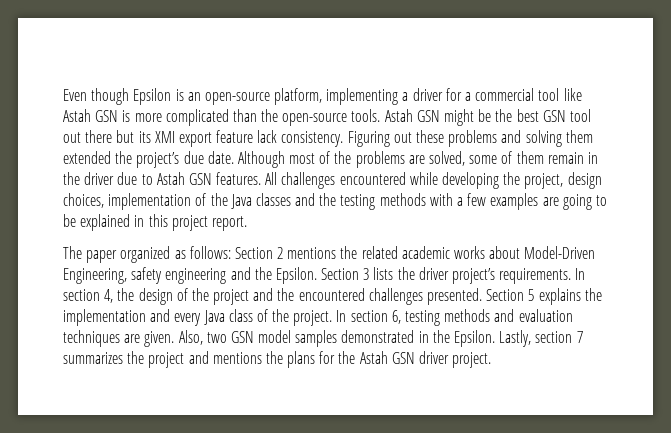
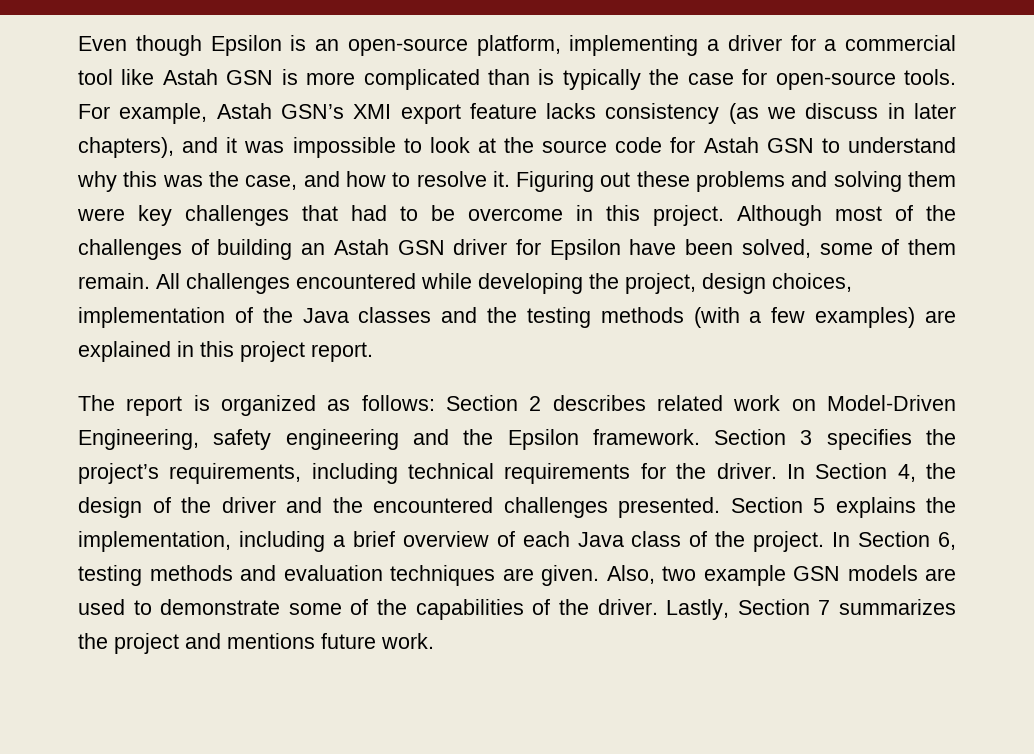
[261,109,591,126] [63,130,344,147] the open-source tools. Astah GSN might be the best GSN tool out there but its XMI export feature lack consistency. -> [538,69,957,90] [78,103,956,124] [78,137,956,158] [77,171,510,192] is typically the case for open-source tools. For example, Astah GSN’s XMI export feature lacks consistency (as we discuss in later chapters), and it was impossible to look at the source code for Astah GSN to understand why this was the case, and how to resolve it.
[63,151,598,168] [63,172,262,185] extended the project’s due date. Although most of the problems are solved, some of them remain in the driver due to Astah GSN features. -> [77,205,956,226] [78,239,956,260] [78,273,150,289] were key challenges that had to be overcome in this project. Although most of the challenges of building an Astah GSN driver for Epsilon have been solved, some of them remain.
[429,193,453,206] with -> [693,307,740,328] (with
[490,193,607,210] [63,214,76,227] examples are going to be -> [815,307,956,328] examples) are
[86,250,118,263] paper -> [126,395,210,416] report is
[287,246,521,259] mentions the related academic works about -> [552,395,816,411] describes related work on
[275,267,586,284] [63,289,100,301] Epsilon. Section 3 lists the driver project’s requirements. In section -> [507,429,956,450] [78,463,888,484] Epsilon framework. Section 3 specifies the project’s requirements, including technical requirements for the driver. In Section
[213,289,250,305] project -> [221,497,276,513] driver
[63,309,202,326] implementation and every -> [78,531,570,552] implementation, including a brief overview of each
[350,310,388,322] section -> [858,531,931,547] Section
[230,330,573,347] GSN model samples demonstrated in the Epsilon. Lastly, section -> [703,565,956,586] [78,599,810,620] example GSN models are used to demonstrate some of the capabilities of the driver. Lastly, Section
[265,351,492,368] the plans for the Astah GSN driver project. -> [321,633,434,649] future work.

